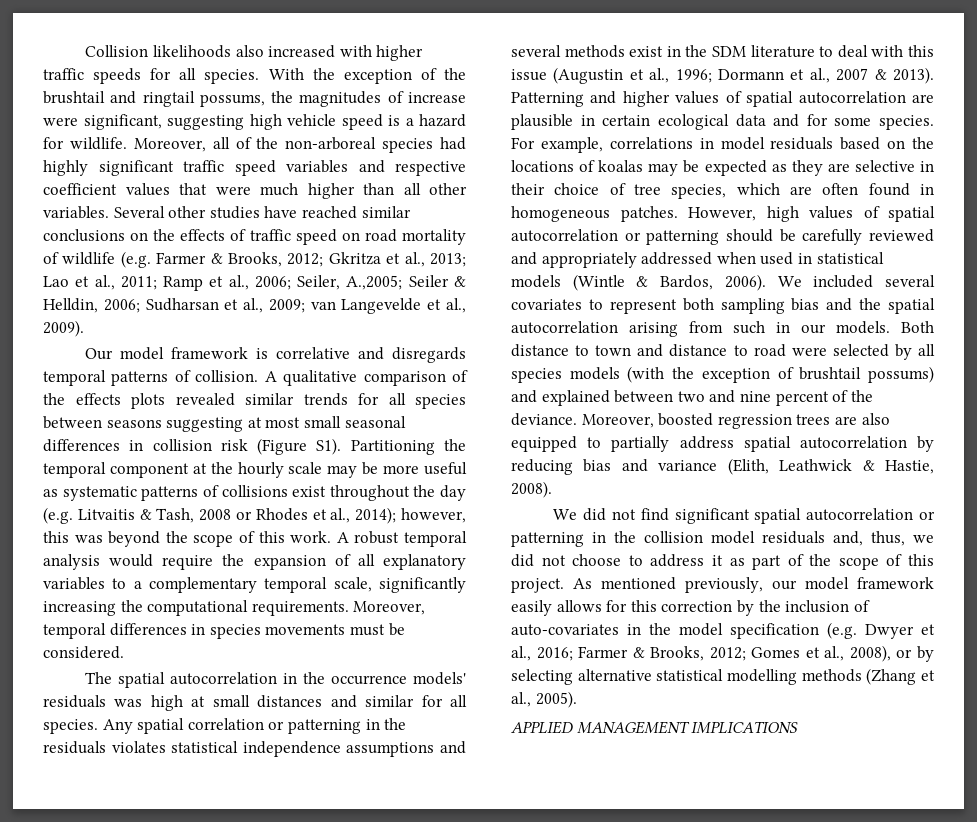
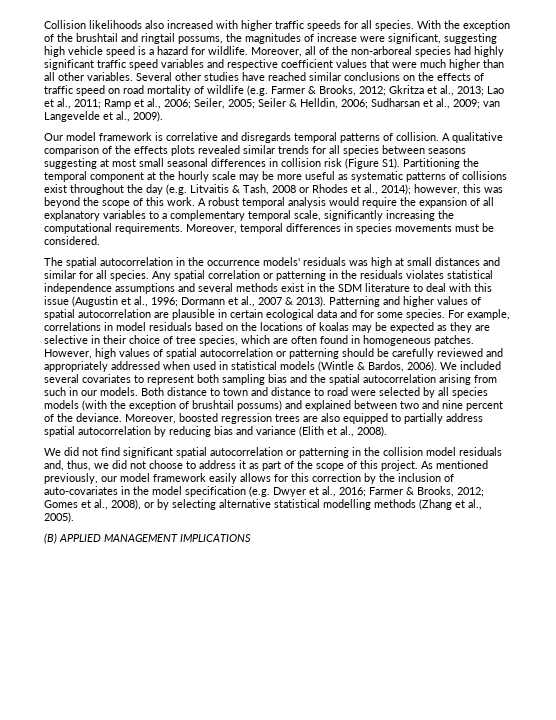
[346,275,403,290] A.,2005; -> [228,99,255,109] 2005;
[727,458,934,475] (Elith, Leathwick & Hastie, -> [299,426,354,437] (Elith et al.,
(577, 699) none -> [44,533,57,544] (B)

